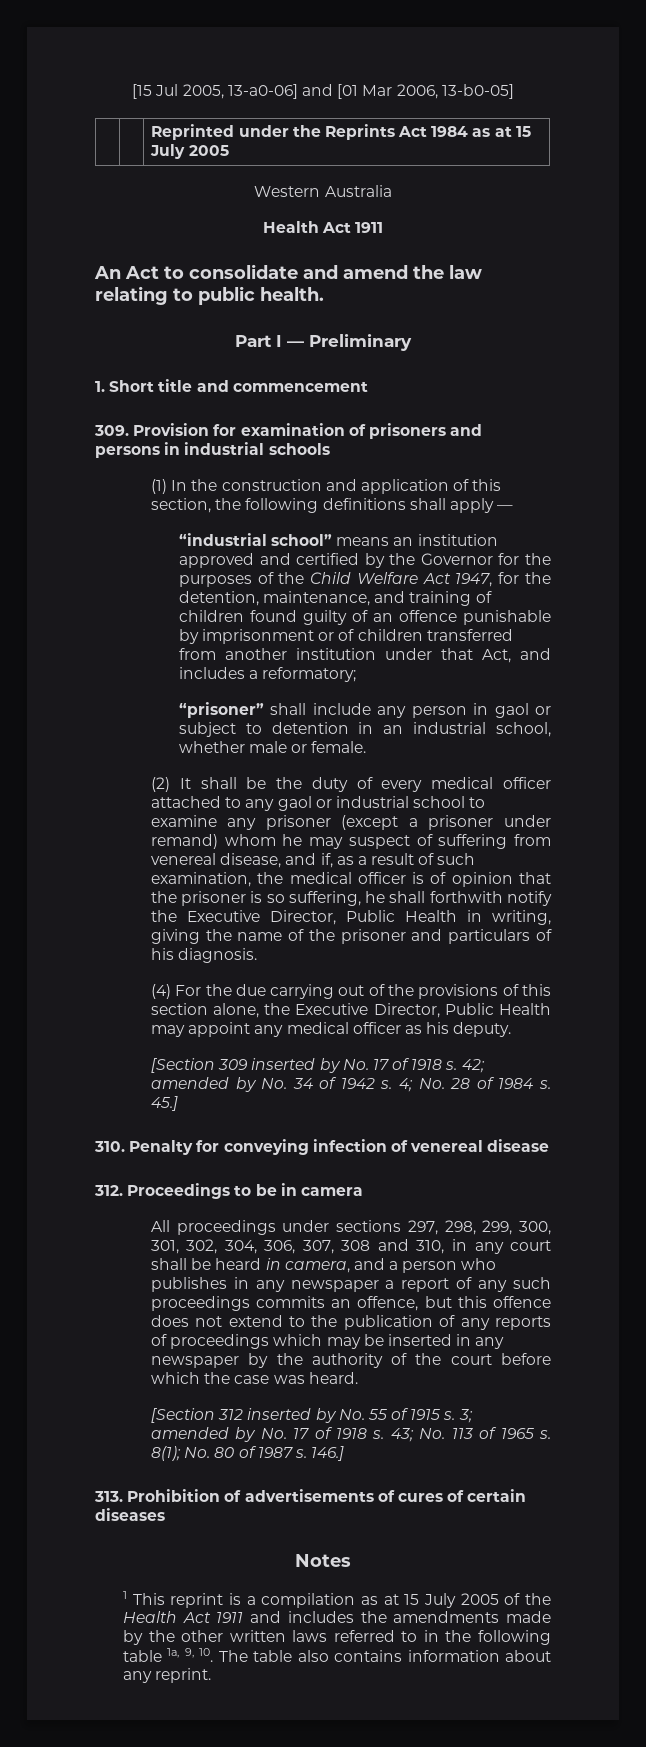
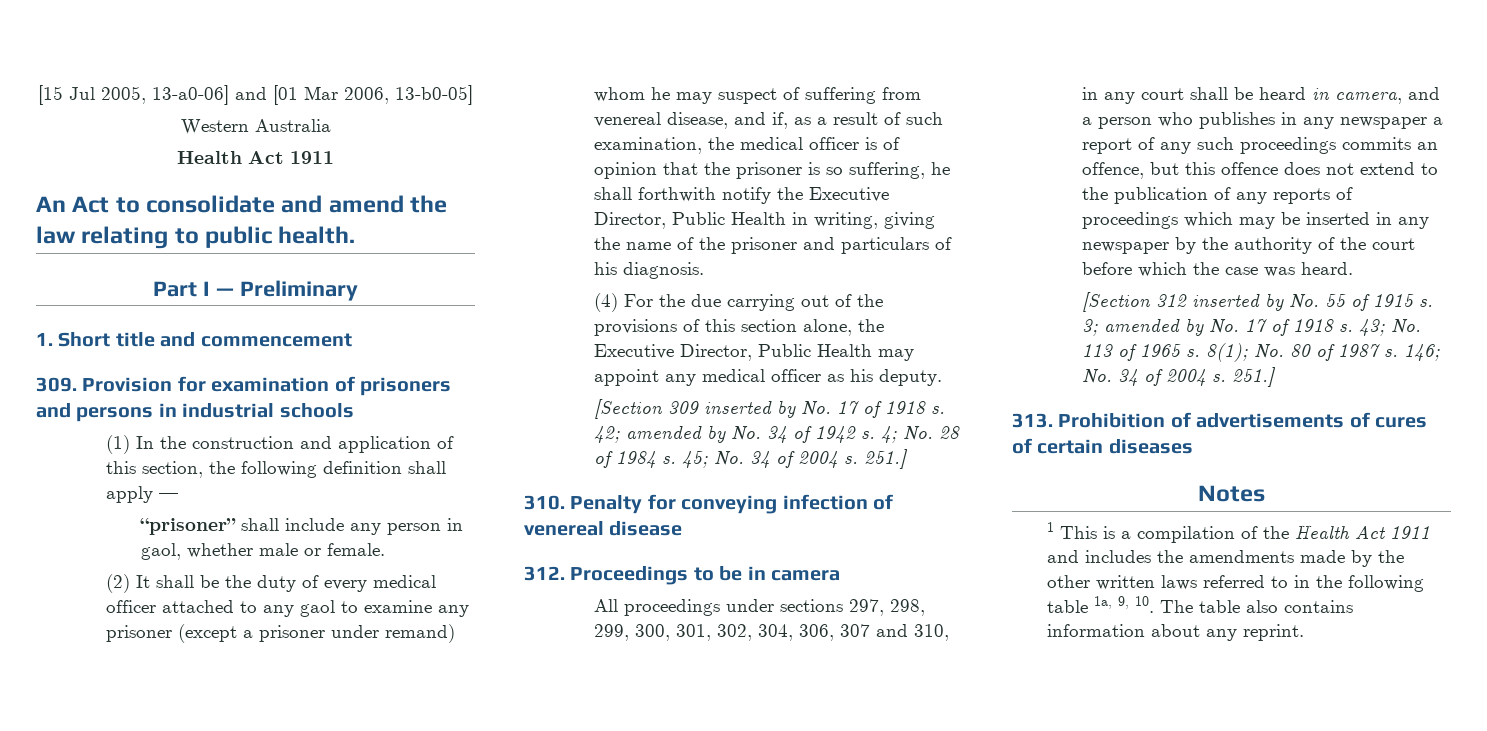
[151,124,531,140] [150,144,229,159] // | | Reprinted under the Reprints Act 1984 as at 15 July 2005 -> (473, 95) none
[322,498,406,510] definitions -> [322,461,402,474] definition
[178,533,498,546] [178,553,551,568] [178,572,551,587] [178,591,492,606] [178,610,551,625] [178,629,513,644] [178,648,551,663] [178,667,357,682] // “industrial school” means an institution approved and certified by the Governor for the purposes of the Child Welfare Act 1947, for the detention, maintenance, and training of children found guilty of an offence punishable by imprisonment or of children transferred from another institution under that Act, and includes a reformatory; -> (178, 496) none
[494,703,552,718] [178,722,551,737] gaol or subject to detention in an industrial school, -> [140,543,181,560] gaol,
[315,796,466,808] or industrial school -> (335, 608) none
[150,1096,178,1111] 45.] -> [681,449,908,469] 45; No. 34 of 2004 s. 251.]
[302,1240,371,1254] 307, 308 -> [839,624,870,637] 307
[311,1446,345,1461] 146.] -> [1403,344,1440,361] [1081,367,1276,387] 146; No. 34 of 2004 s. 251.]
[170,1593,224,1608] reprint -> (1097, 532) none
[360,1593,499,1608] as at 15 July 2005 -> (1235, 534) none

